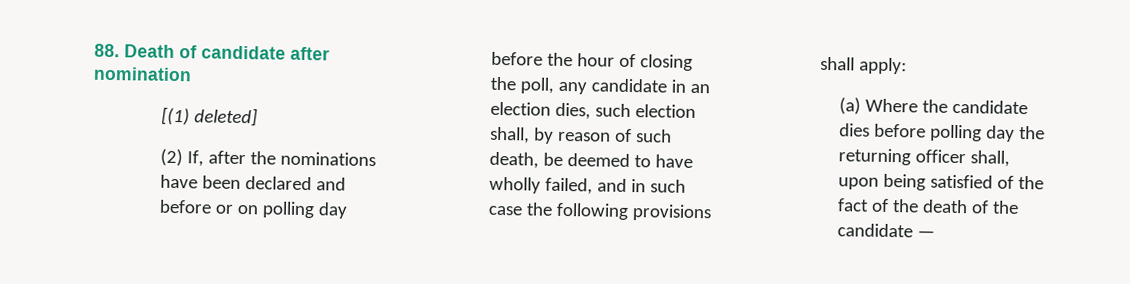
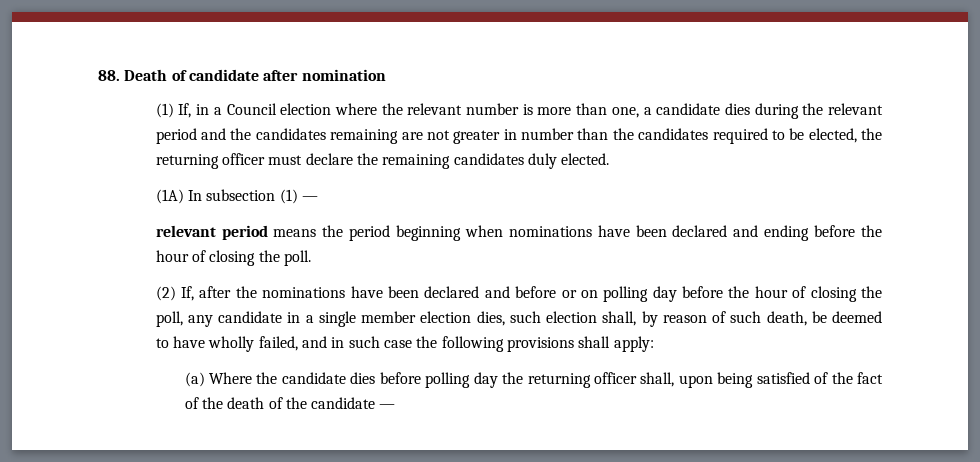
[160,106,258,127] [(1) deleted] -> [155,103,883,119] [155,128,882,144] [155,153,610,169] [155,189,318,204] [155,225,883,241] [155,250,311,266] (1) If, in a Council election where the relevant number is more than one, a candidate dies during the relevant period and the candidates remaining are not greater in number than the candidates required to be elected, the returning officer must declare the remaining candidates duly elected. // (1A) In subsection (1) — // relevant period means the period beginning when nominations have been declared and ending before the hour of closing the poll.
[689,83,710,94] an -> [305,311,417,327] a single member

